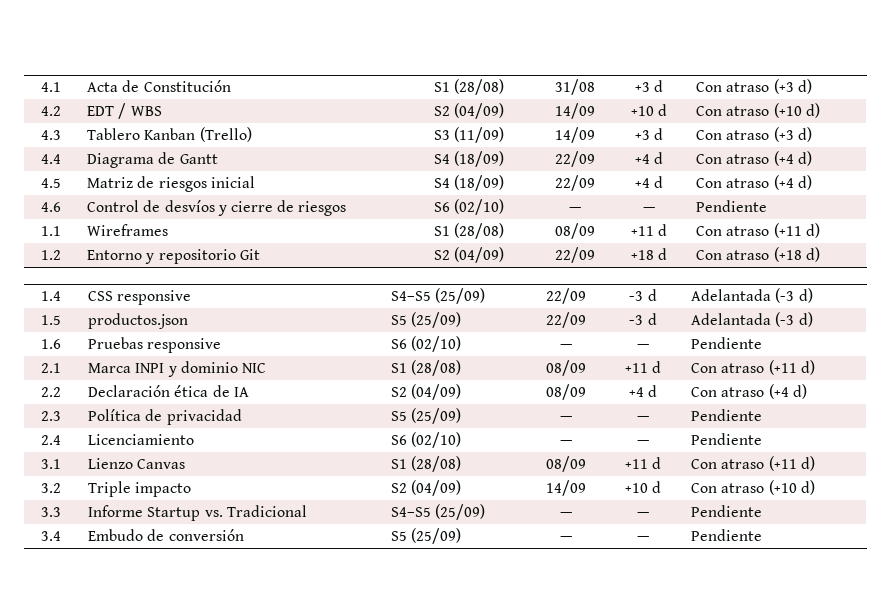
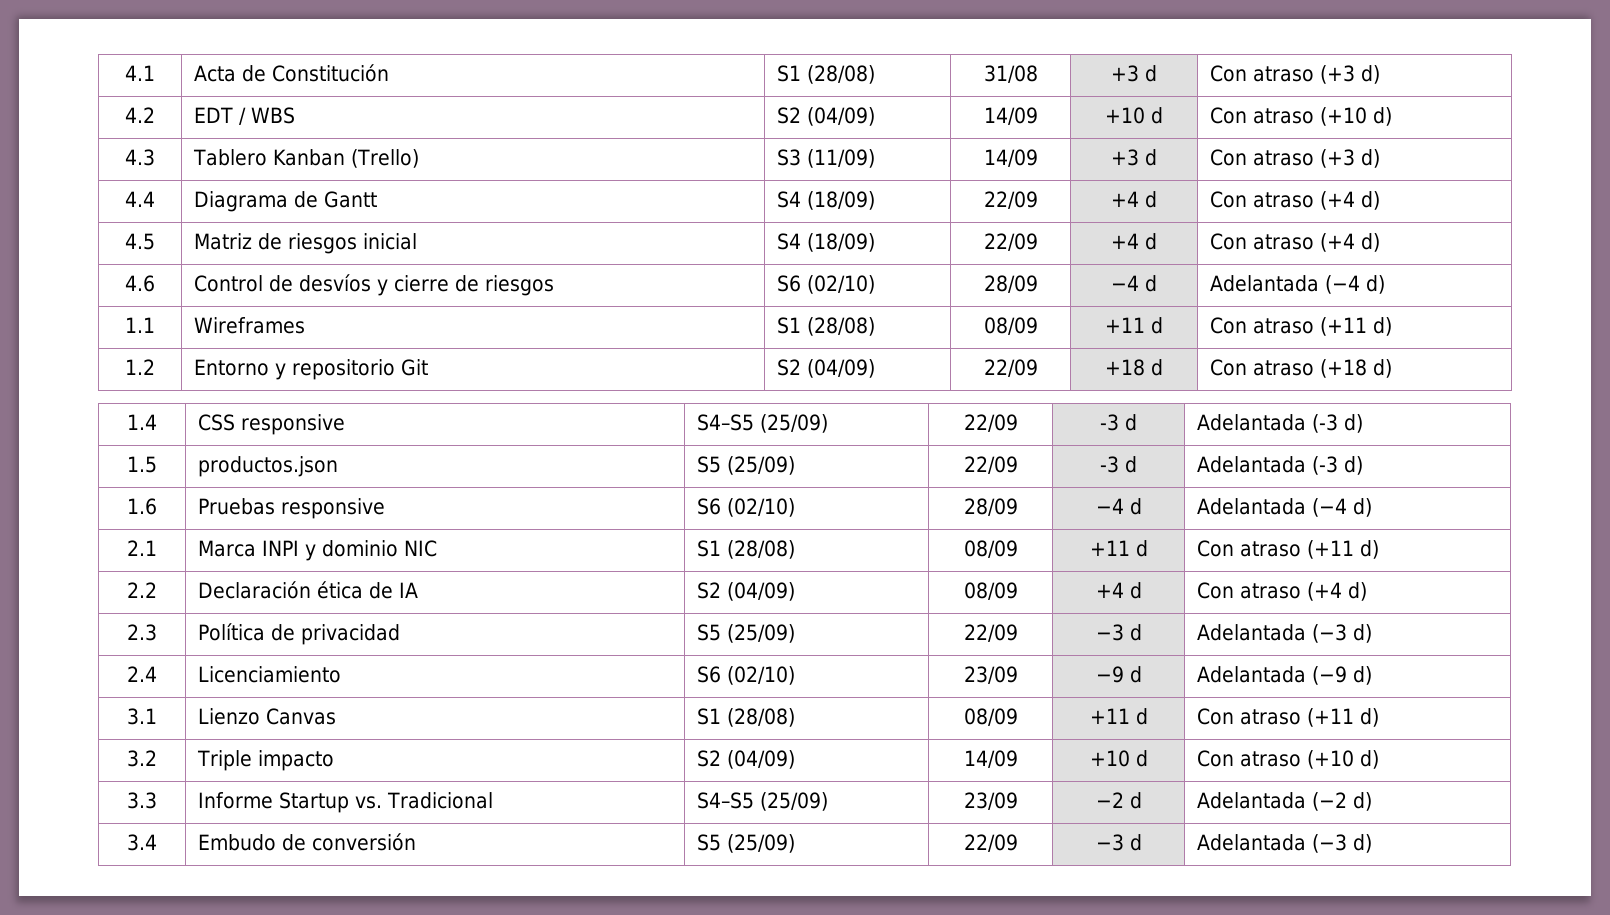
[568,207,581,212] [643,207,655,212] [696,200,768,212] — | — | Pendiente -> [983,275,1038,293] [1111,275,1157,292] [1209,275,1385,294] 28/09 | −4 d | Adelantada (−4 d)
[560,344,572,349] [637,344,649,349] [691,337,763,349] — | — | Pendiente -> [963,498,1018,516] [1095,498,1142,515] [1196,498,1372,517] 28/09 | −4 d | Adelantada (−4 d)
[560,416,572,421] [637,416,649,421] [691,409,763,421] [41,435,61,445] [88,434,195,445] [391,432,462,448] [560,440,572,445] [637,440,649,445] [691,433,763,445] — | — | Pendiente // 2.4 | Licenciamiento | S6 (02/10) | — | — | Pendiente -> [963,624,1018,642] [1095,624,1142,641] [1196,624,1372,643] [127,666,157,682] [197,666,341,683] [696,666,795,685] [963,666,1018,684] [1095,666,1142,683] [1196,666,1372,685] 22/09 | −3 d | Adelantada (−3 d) // 2.4 | Licenciamiento | S6 (02/10) | 23/09 | −9 d | Adelantada (−9 d)
[560,512,572,517] [637,512,649,517] [691,505,763,517] — | — | Pendiente -> [963,792,1018,810] [1095,792,1142,809] [1196,792,1372,811] 23/09 | −2 d | Adelantada (−2 d)
[560,536,572,541] [637,536,649,541] [691,529,763,541] — | — | Pendiente -> [963,834,1018,852] [1095,834,1142,851] [1196,834,1372,853] 22/09 | −3 d | Adelantada (−3 d)

